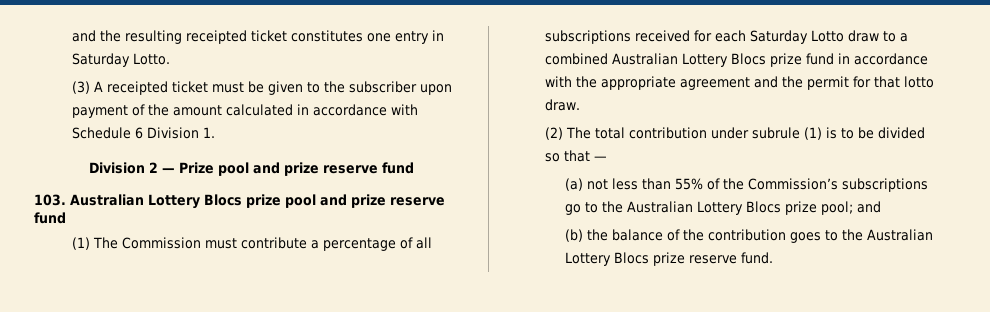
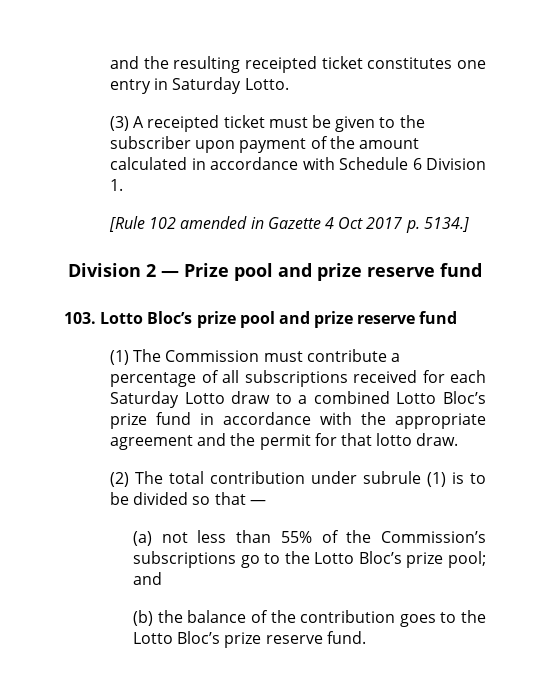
(216, 132) none -> [109,216,469,233] // [Rule 102 amended in Gazette 4 Oct 2017 p. 5134.]
[70,194,242,209] Australian Lottery Blocs -> [100,311,193,324] Lotto Bloc’s
[612,53,767,67] Australian Lottery Blocs -> [396,391,486,404] Lotto Bloc’s
[626,201,781,215] Australian Lottery Blocs -> [314,551,402,564] Lotto Bloc’s
[866,229,933,241] [564,252,649,266] Australian Lottery Blocs -> [133,631,221,644] Lotto Bloc’s

